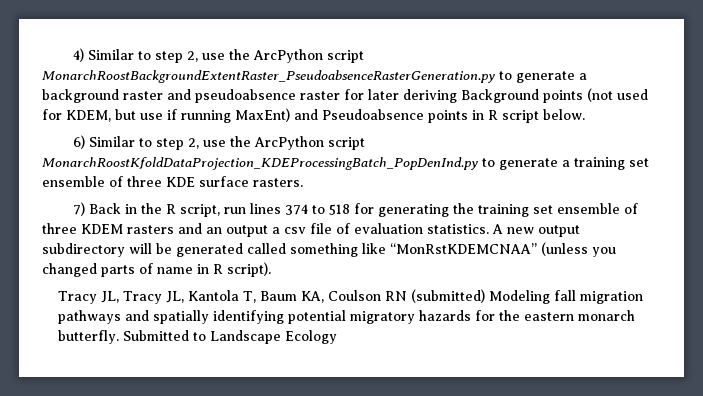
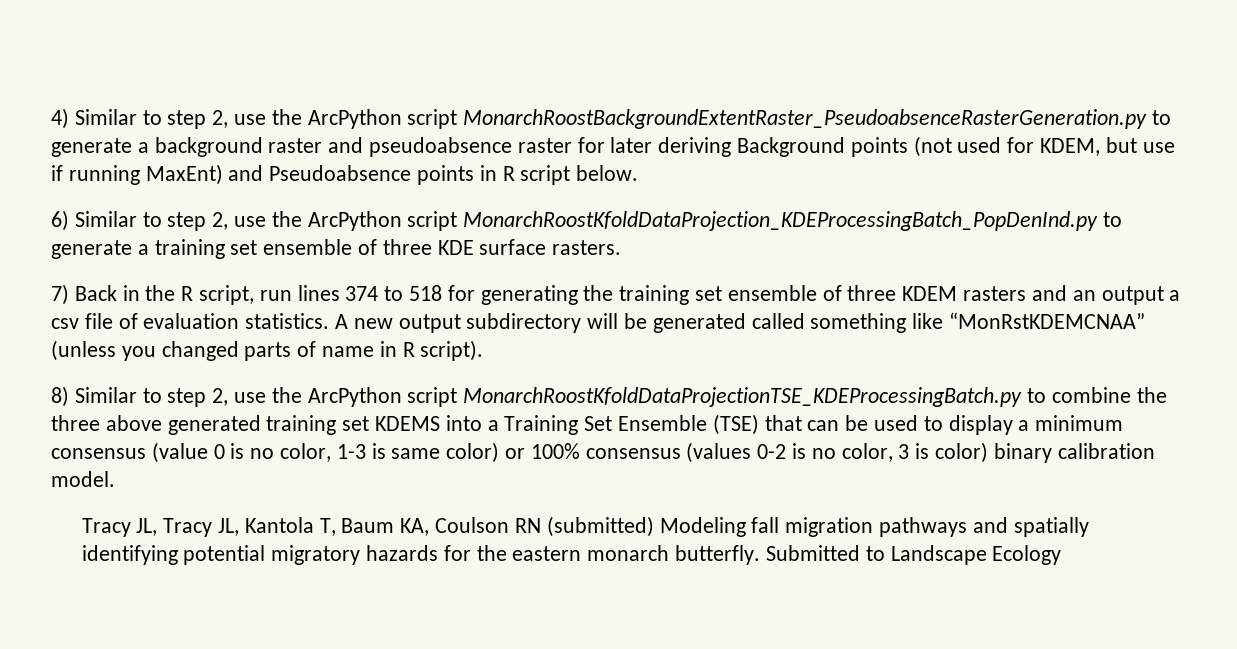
(271, 269) none -> [51,386,1167,407] [51,414,1124,435] [51,442,1155,463] [51,471,115,487] // 8) Similar to step 2, use the ArcPython script MonarchRoostKfoldDataProjectionTSE_KDEProcessingBatch.py to combine the three above generated training set KDEMS into a Training Set Ensemble (TSE) that can be used to display a minimum consensus (value 0 is no color, 1-3 is same color) or 100% consensus (values 0-2 is no color, 3 is color) binary calibration model.

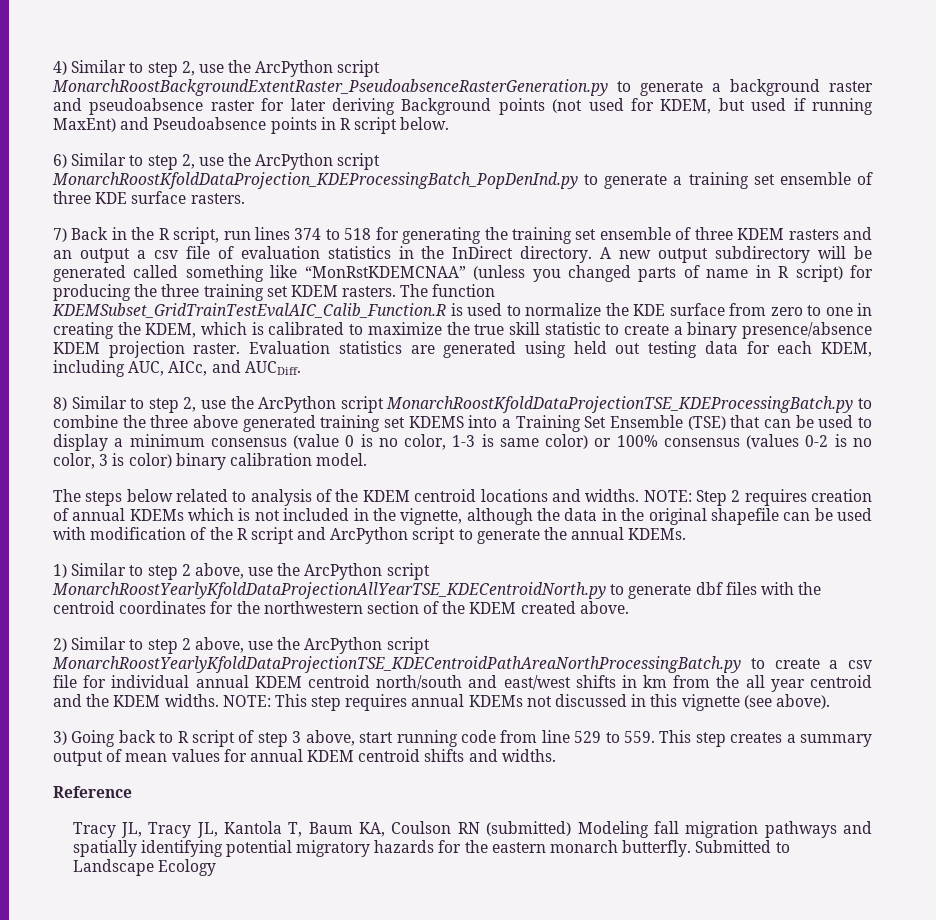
[1142,142,1175,153] use -> [751,98,787,111] used
[245,313,330,329] statistics. -> [327,246,593,263] statistics in the InDirect directory.
[420,340,484,361] script). -> [795,265,874,282] [53,284,496,301] [52,303,872,318] [53,322,872,339] [53,341,872,358] [53,360,301,377] script) for producing the three training set KDEM rasters. The function KDEMSubset_GridTrainTestEvalAIC_Calib_Function.R is used to normalize the KDE surface from zero to one in creating the KDEM, which is calibrated to maximize the true skill statistic to create a binary presence/absence KDEM projection raster. Evaluation statistics are generated using held out testing data for each KDEM, including AUC, AICc, and AUCDiff.
(115, 479) none -> [53,489,873,506] [53,508,872,525] [53,527,687,544] [53,563,430,580] [52,582,822,599] [53,601,629,614] [53,637,430,654] [52,656,872,673] [53,675,872,692] [53,694,830,711] [53,730,872,747] [53,749,556,766] [53,786,132,798] // The steps below related to analysis of the KDEM centroid locations and widths. NOTE: Step 2 requires creation of annual KDEMs which is not included in the vignette, although the data in the original shapefile can be used with modification of the R script and ArcPython script to generate the annual KDEMs. // 1) Similar to step 2 above, use the ArcPython script MonarchRoostYearlyKfoldDataProjectionAllYearTSE_KDECentroidNorth.py to generate dbf files with the centroid coordinates for the northwestern section of the KDEM created above. // 2) Similar to step 2 above, use the ArcPython script MonarchRoostYearlyKfoldDataProjectionTSE_KDECentroidPathAreaNorthProcessingBatch.py to create a csv file for individual annual KDEM centroid north/south and east/west shifts in km from the all year centroid and the KDEM widths. NOTE: This step requires annual KDEMs not discussed in this vignette (see above). // 3) Going back to R script of step 3 above, start running code from line 529 to 559. This step creates a summary output of mean values for annual KDEM centroid shifts and widths. // Reference

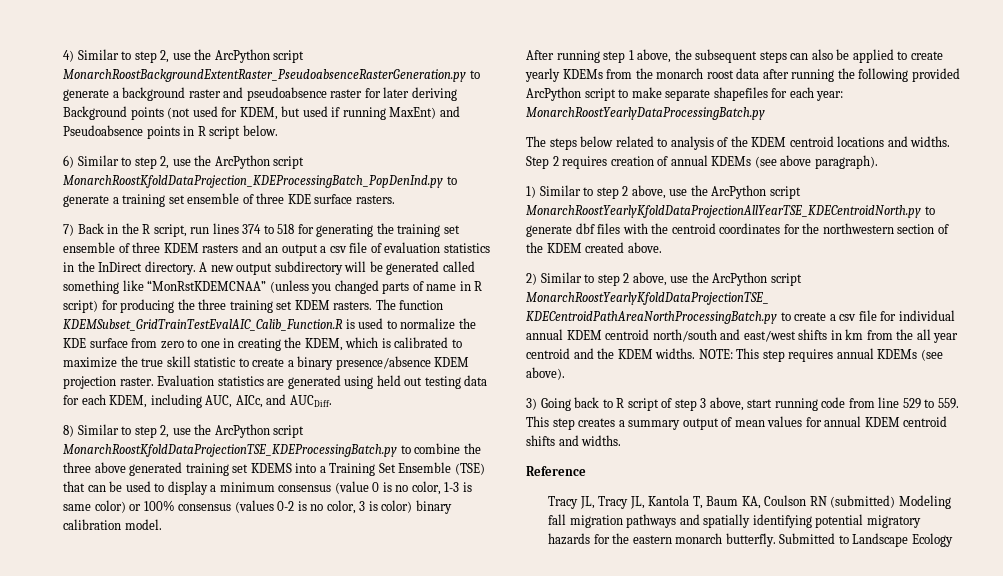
(368, 459) none -> [526,49,943,63] [525,68,960,82] [526,87,844,101] [526,107,765,120] // After running step 1 above, the subsequent steps can also be applied to create yearly KDEMs from the monarch roost data after running the following provided ArcPython script to make separate shapefiles for each year: MonarchRoostYearlyDataProcessingBatch.py
[643,490,692,502] NOTE: -> (951, 141) none
[188,508,872,525] [53,527,687,544] which is not included in the vignette, although the data in the original shapefile can be used with modification of the R script and ArcPython script to generate the annual KDEMs. -> [754,155,878,169] (see above paragraph).
[526,694,740,711] not discussed in this vignette -> (918, 354) none

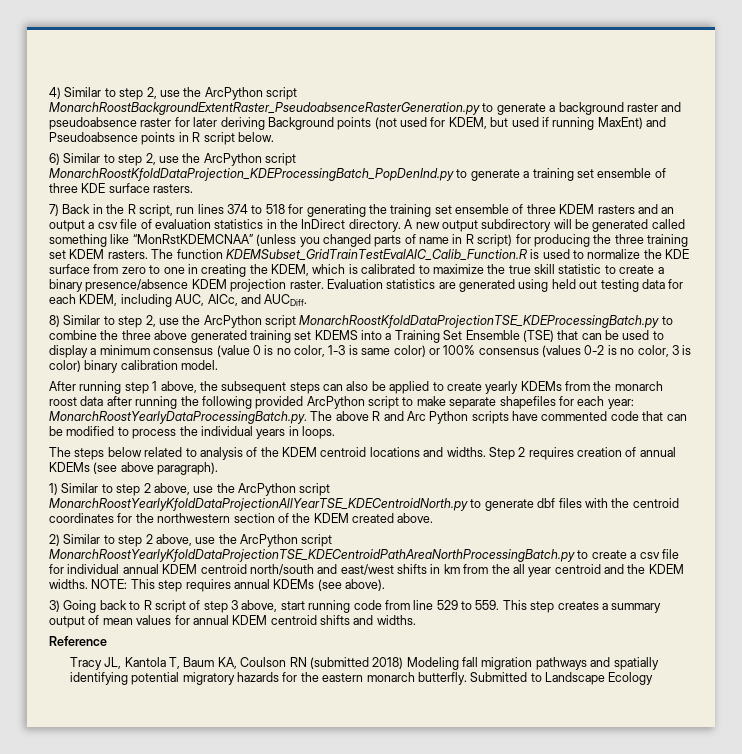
[526,107,765,120] MonarchRoostYearlyDataProcessingBatch.py -> [49,411,687,424] [49,426,335,439] MonarchRoostYearlyDataProcessingBatch.py. The above R and Arc Python scripts have commented code that can be modified to process the individual years in loops.
[598,496,645,509] Tracy JL, -> (122, 663) none
[830,495,896,508] (submitted) -> [309,657,404,669] (submitted 2018)

